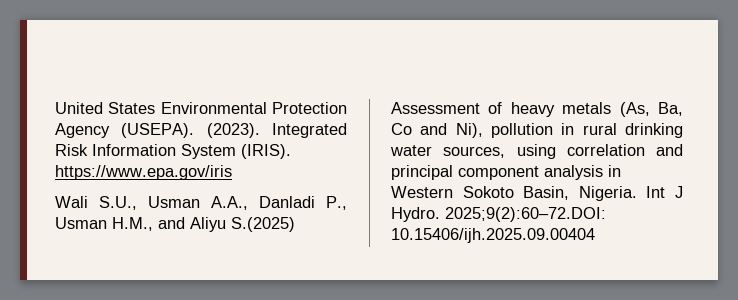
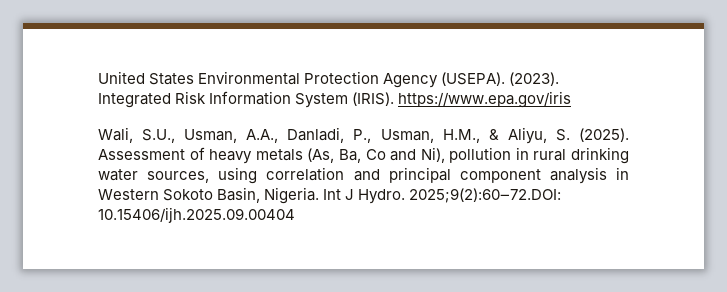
[55,196,347,210] [55,217,295,232] Wali S.U., Usman A.A., Danladi P., Usman H.M., and Aliyu S.(2025) -> [98,127,630,144] Wali, S.U., Usman, A.A., Danladi, P., Usman, H.M., & Aliyu, S. (2025).

